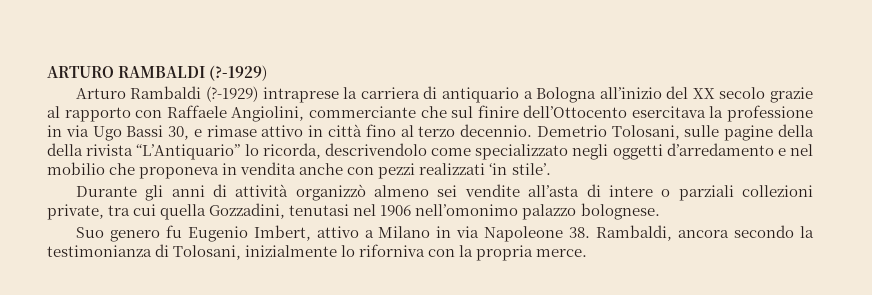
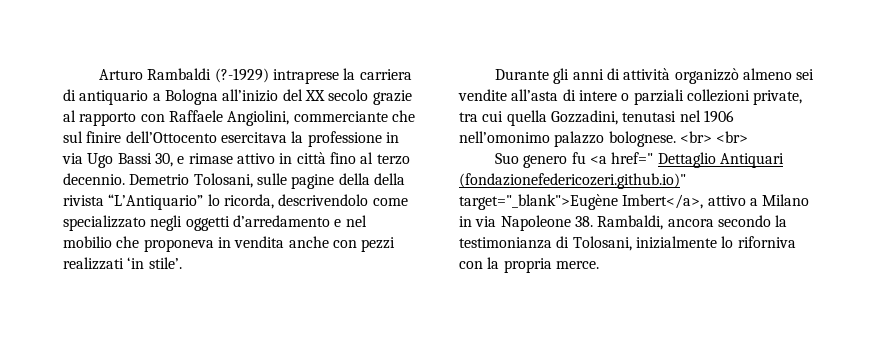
[47,65,268,81] ARTURO RAMBALDI (?-1929) // -> (98, 74) none
(660, 211) none -> [679,131,749,143] <br> <br>
[187,225,311,242] Eugenio Imbert, -> [589,152,784,168] [459,173,686,189] [459,194,704,210] <a href=" Dettaglio Antiquari (fondazionefedericozeri.github.io)" target="_blank">Eugène Imbert</a>,

